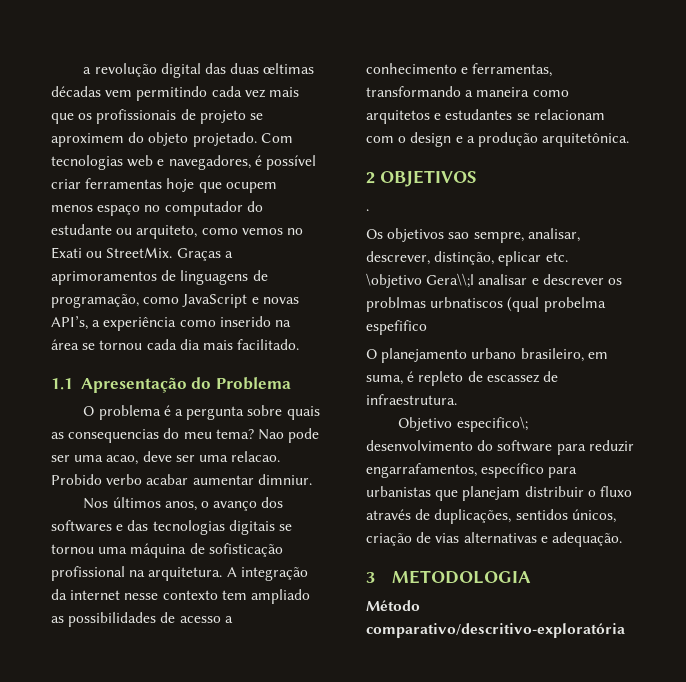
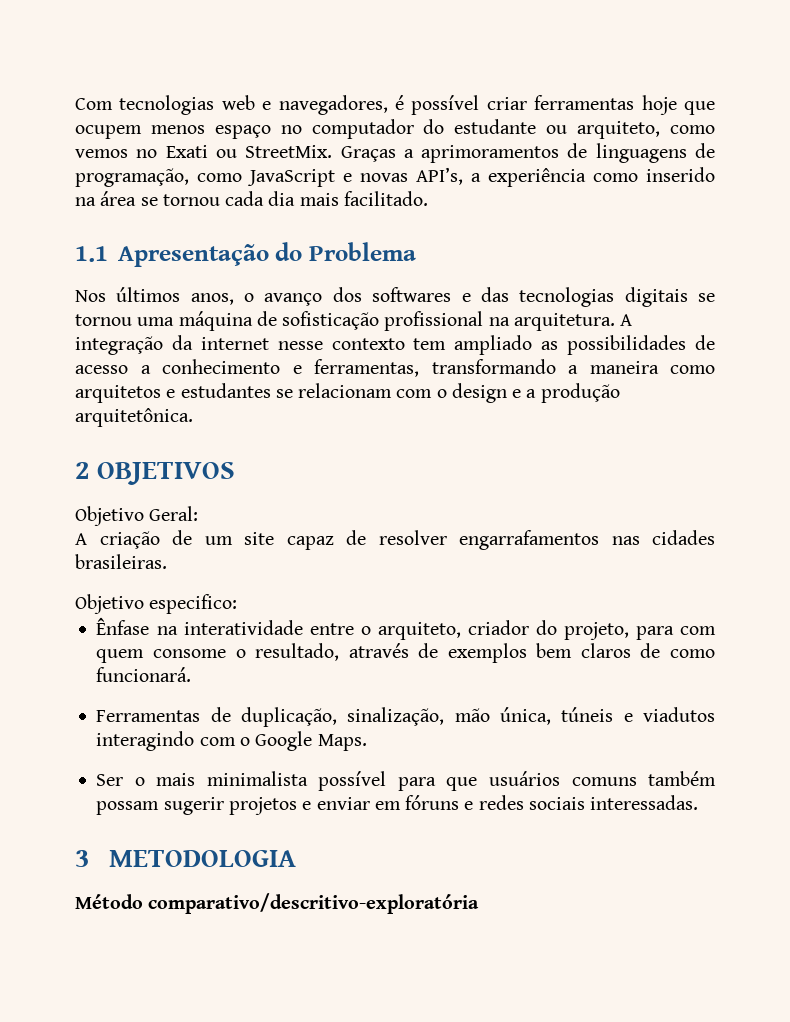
[83,63,315,78] [51,86,299,101] [51,109,263,124] [51,132,257,147] a revolução digital das duas œltimas décadas vem permitindo cada vez mais que os profissionais de projeto se aproximem do objeto projetado. -> (75, 104) none
[83,405,320,420] [51,428,320,443] [51,451,281,465] [51,474,312,485] // O problema é a pergunta sobre quais as consequencias do meu tema? Nao pode ser uma acao, deve ser uma relacao. Probido verbo acabar aumentar dimniur. -> (416, 251) none
[366,209,369,211] [366,228,580,243] [366,251,568,266] [366,273,622,288] [366,297,606,312] [366,320,427,335] [366,348,608,363] [366,371,558,386] [366,394,457,405] [398,416,528,432] [366,440,634,455] [366,463,578,478] [366,486,632,501] [366,509,616,524] [366,532,622,547] . // Os objetivos sao sempre, analisar, descrever, distinção, eplicar etc. // \objetivo Gera\\;l analisar e descrever os problmas urbnatiscos (qual probelma espefifico // O planejamento urbano brasileiro, em suma, é repleto de escassez de infraestrutura. // Objetivo especifico\; desenvolvimento do software para reduzir engarrafamentos, específico para urbanistas que planejam distribuir o fluxo através de duplicações, sentidos únicos, criação de vias alternativas e adequação. -> [75,506,199,526] [75,530,715,550] [75,554,167,569] [75,594,238,614] [96,617,716,640] [96,643,715,663] [96,667,192,682] [96,707,716,727] [96,731,367,751] [96,771,716,791] [96,795,699,815] Objetivo Geral: // A criação de um site capaz de resolver engarrafamentos nas cidades brasileiras. // Objetivo especifico: // Ênfase na interatividade entre o arquiteto, criador do projeto, para com quem consome o resultado, através de exemplos bem claros de como funcionará. // Ferramentas de duplicação, sinalização, mão única, túneis e viadutos interagindo com o Google Maps. // Ser o mais minimalista possível para que usuários comuns também possam sugerir projetos e enviar em fóruns e redes sociais interessadas.

